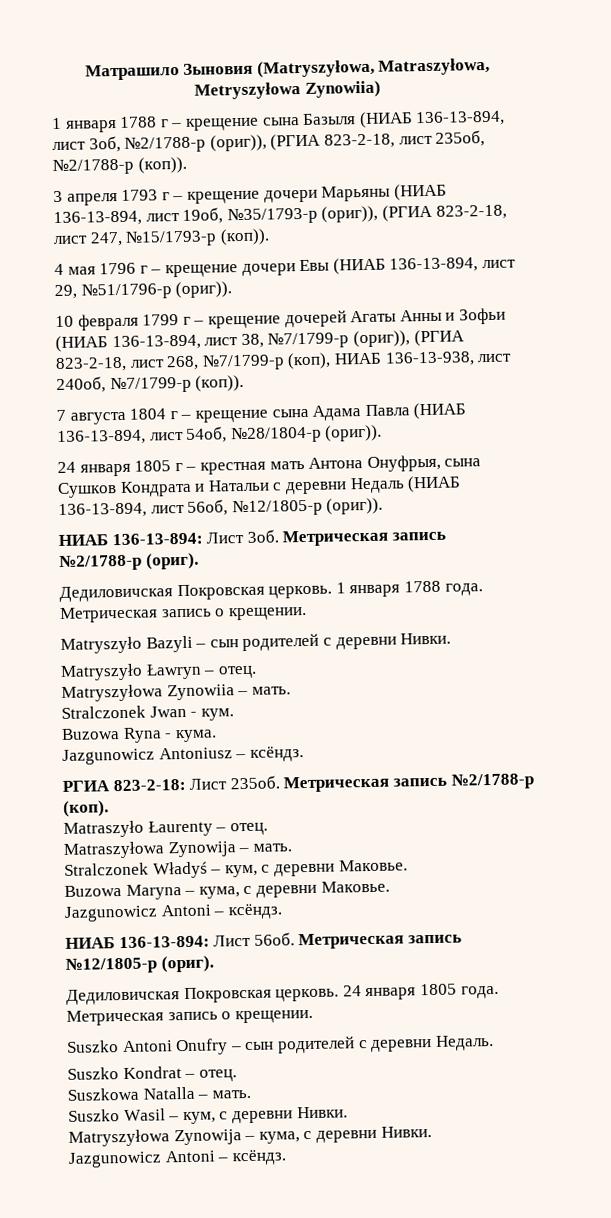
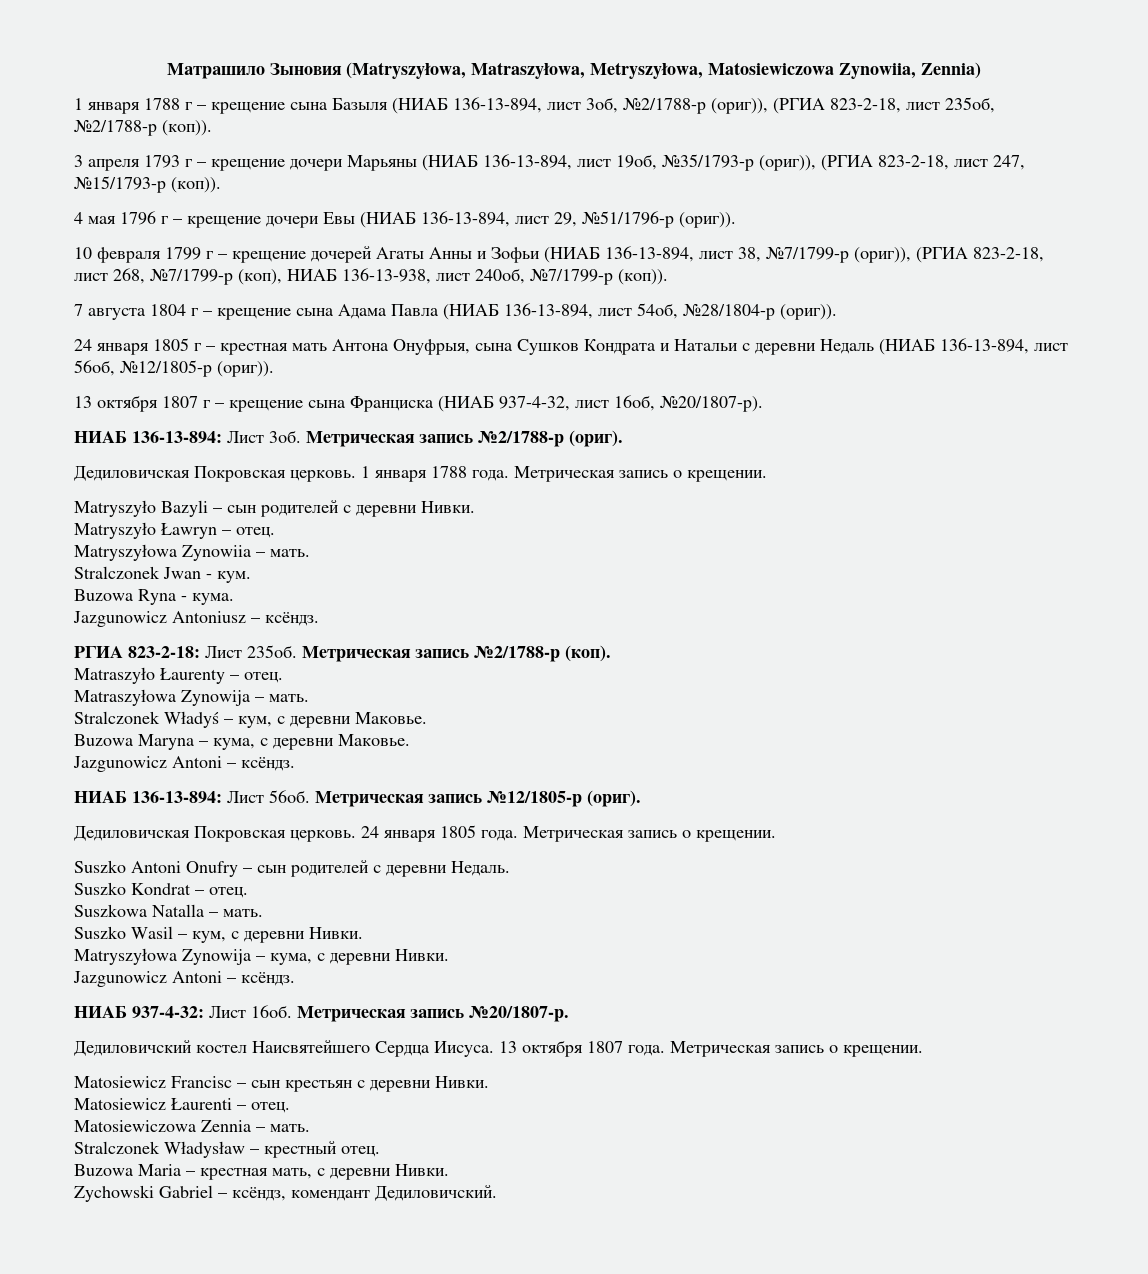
[194,80,381,100] Metryszyłowa Zynowiia) -> [590,62,981,79] Metryszyłowa, Matosiewiczowa Zynowiia, Zennia)
(384, 506) none -> [74,395,763,412] // 13 октября 1807 г – крещение сына Франциска (НИАБ 937-4-32, лист 16об, №20/1807-р).
(287, 1157) none -> [74,1005,569,1022] [74,1040,923,1057] [74,1076,489,1092] [74,1098,290,1113] [74,1120,310,1132] [74,1141,380,1158] [74,1164,449,1180] [74,1185,497,1202] // НИАБ 937-4-32: Лист 16об. Метрическая запись №20/1807-р. // Дедиловичский костел Наисвятейшего Сердца Иисуса. 13 октября 1807 года. Метрическая запись о крещении. // Matosiewicz Francisc – сын крестьян с деревни Нивки. // Matosiewicz Łaurenti – отец. // Matosiewiczowa Zennia – мать. // Stralczonek Władysław – крестный отец. // Buzowa Maria – крестная мать, с деревни Нивки. // Zychowski Gabriel – ксёндз, комендант Дедиловичский.

